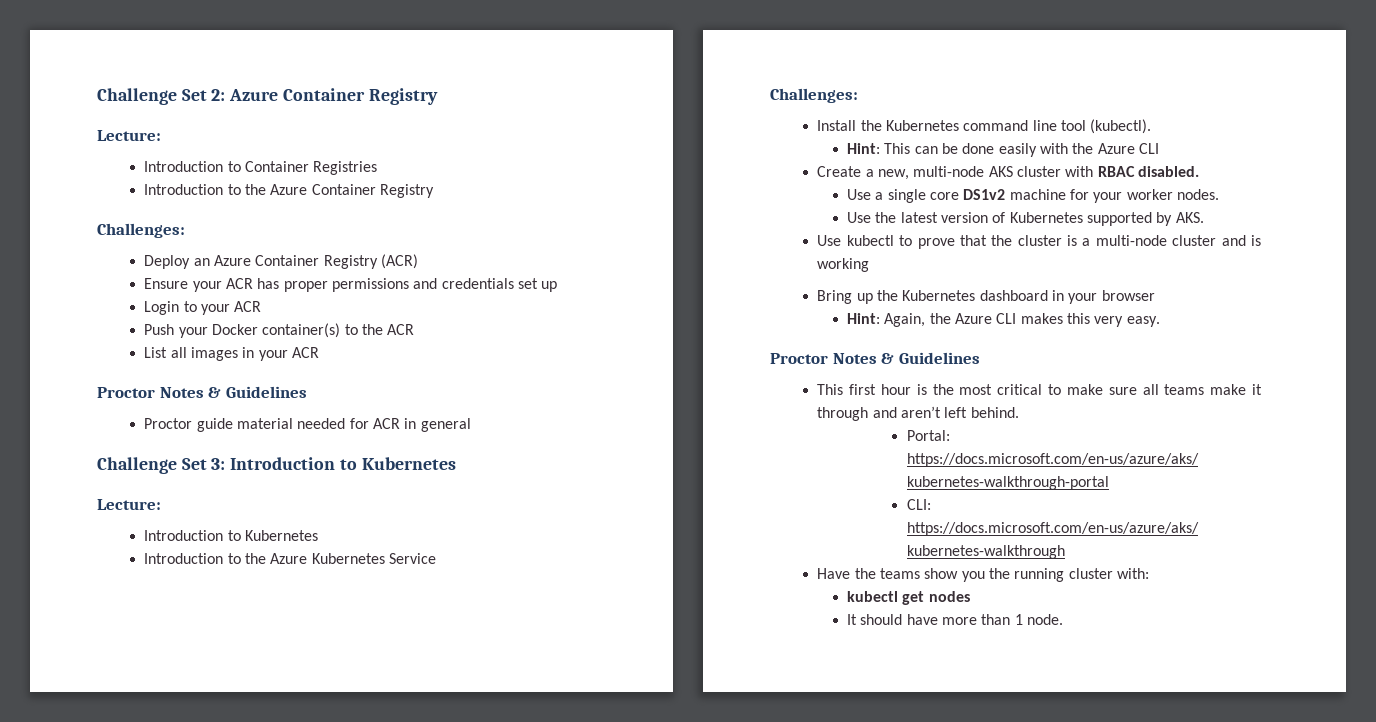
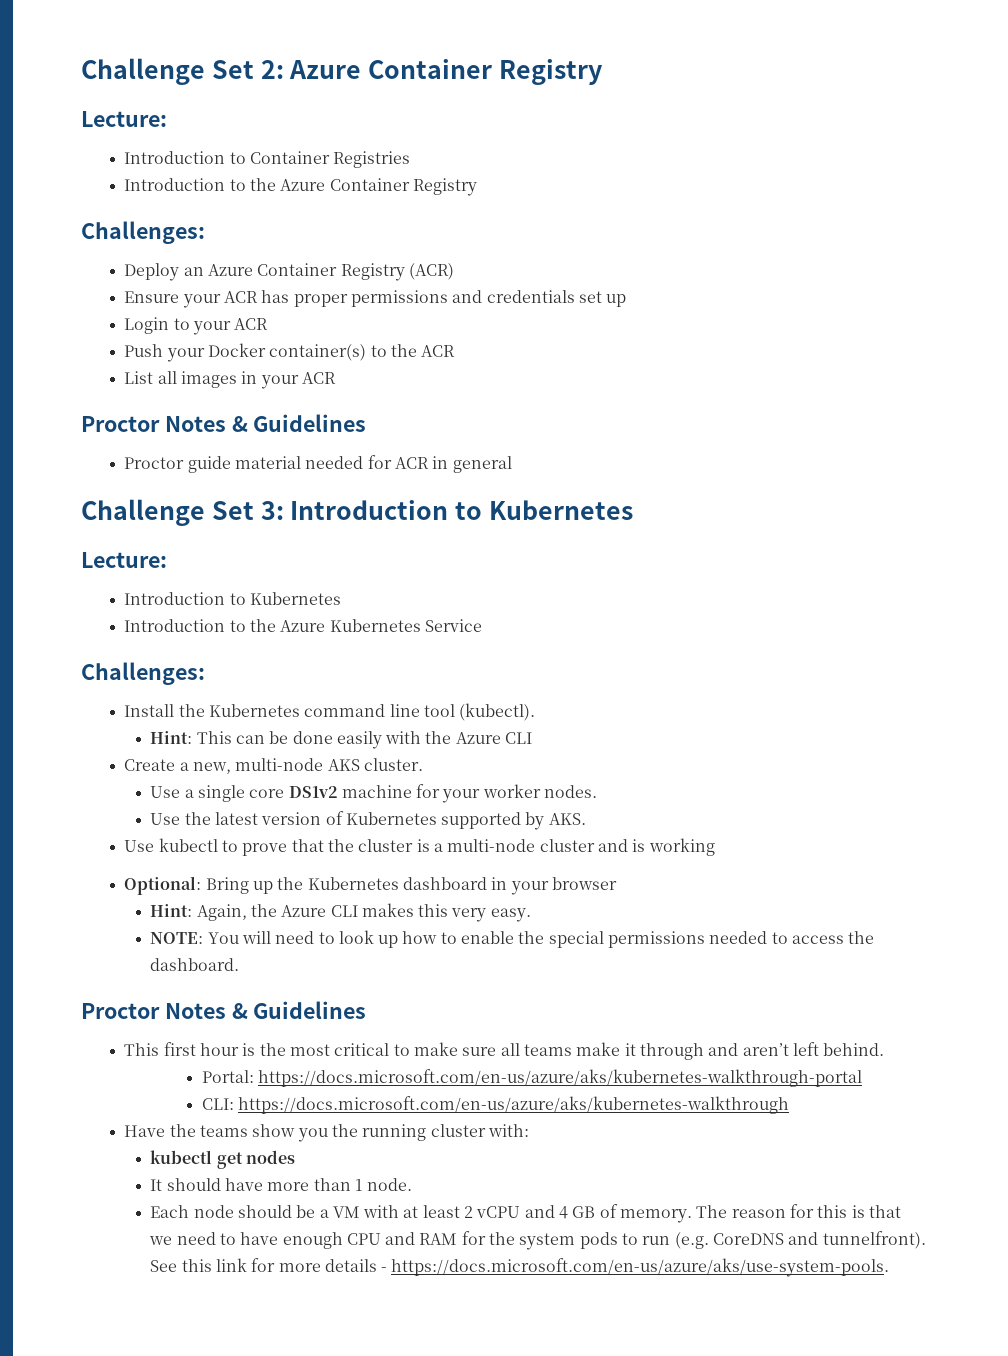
[1016,166,1199,177] cluster with RBAC disabled. -> [364,758,424,771] cluster.
(870, 265) none -> [124,876,202,895] Optional:
(1160, 321) none -> [150,930,875,948] [150,958,240,971] // NOTE: You will need to look up how to enable the special permissions needed to access the dashboard.
(1064, 619) none -> [150,1204,901,1223] [149,1231,926,1250] [150,1258,890,1277] // Each node should be a VM with at least 2 vCPU and 4 GB of memory. The reason for this is that we need to have enough CPU and RAM for the system pods to run (e.g. CoreDNS and tunnelfront). See this link for more details - https://docs.microsoft.com/en-us/azure/aks/use-system-pools.

